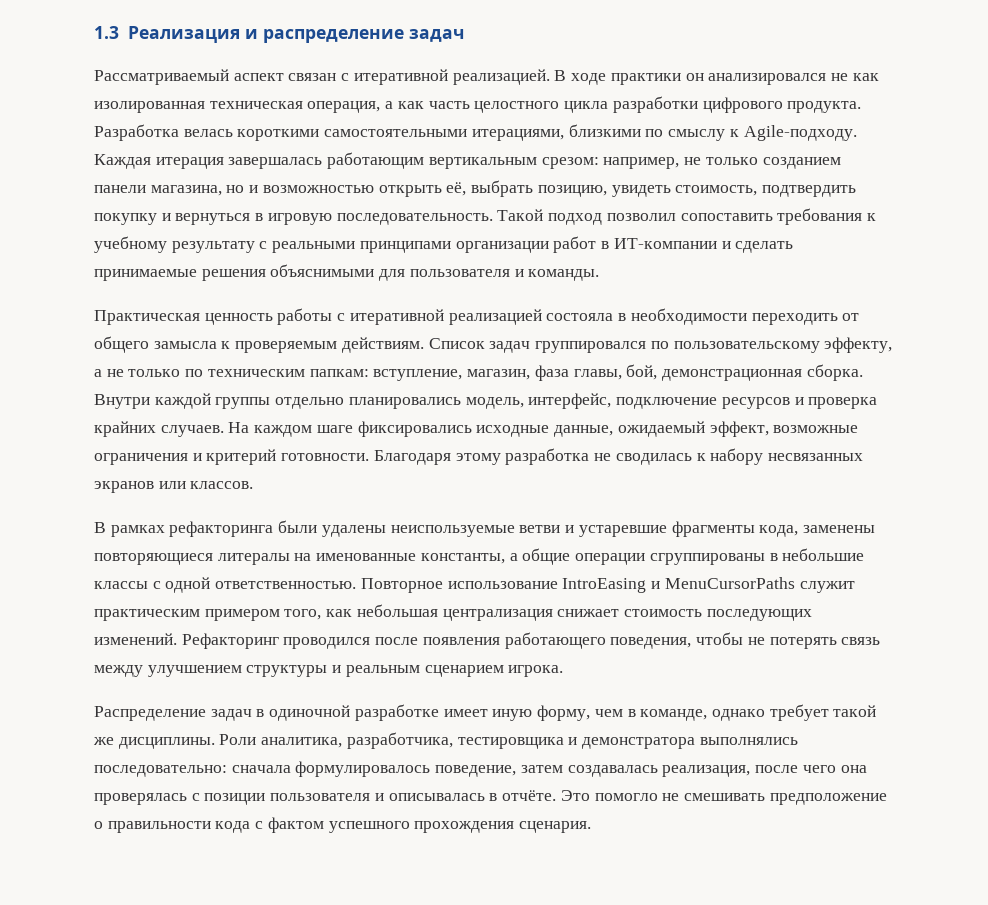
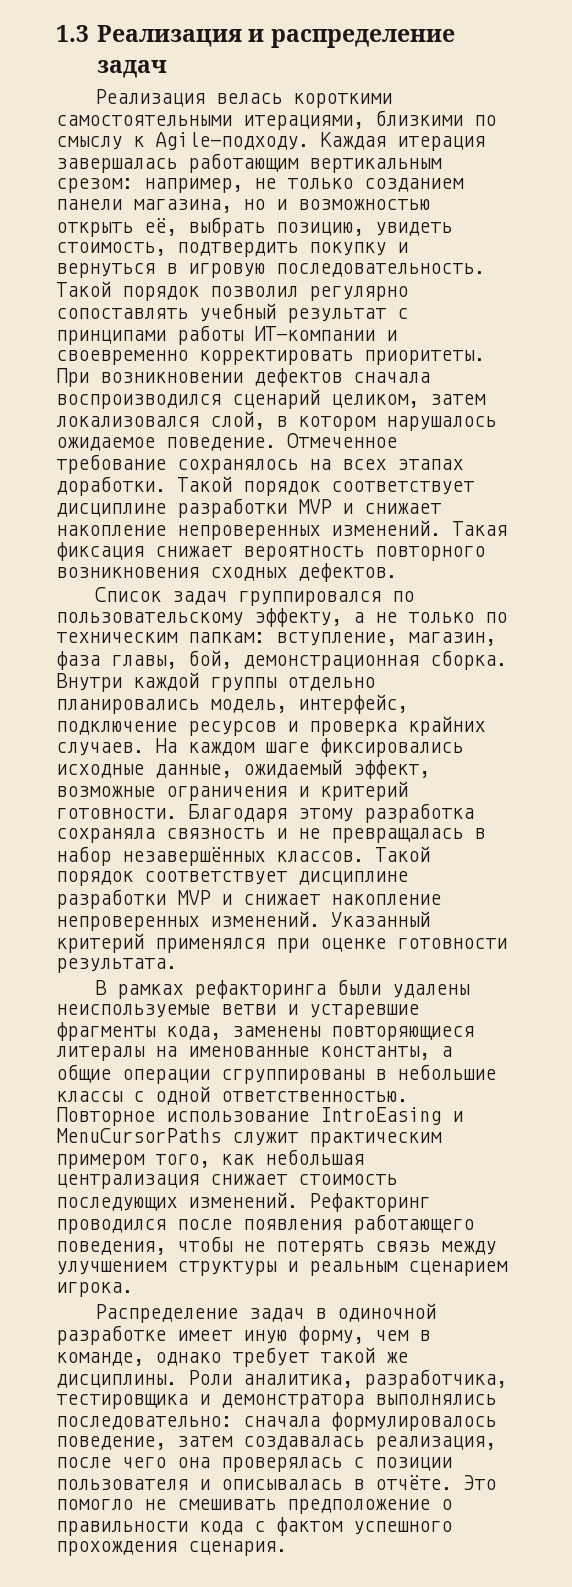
[94,69,879,85] [94,96,862,113] [94,124,179,141] Рассматриваемый аспект связан с итеративной реализацией. В ходе практики он анализировался не как изолированная техническая операция, а как часть целостного цикла разработки цифрового продукта. Разработка -> [94,89,205,107] Реализация
[548,208,876,225] [94,236,794,253] [94,264,600,281] [94,308,860,325] [94,336,424,353] подход позволил сопоставить требования к учебному результату с реальными принципами организации работ в ИТ-компании и сделать принимаемые решения объяснимыми для пользователя и команды. // Практическая ценность работы с итеративной реализацией состояла в необходимости переходить от общего замысла к проверяемым действиям. -> [122,286,408,301] [56,303,408,323] [56,325,397,345] [56,350,485,365] [56,368,430,387] [56,389,486,409] [56,411,496,431] [56,433,397,451] [56,454,463,474] [56,476,474,496] [56,498,441,518] [56,520,507,540] [56,542,485,561] [56,563,397,582] порядок позволил регулярно сопоставлять учебный результат с принципами работы ИТ-компании и своевременно корректировать приоритеты. При возникновении дефектов сначала воспроизводился сценарий целиком, затем локализовался слой, в котором нарушалось ожидаемое поведение. Отмеченное требование сохранялось на всех этапах доработки. Такой порядок соответствует дисциплине разработки MVP и снижает накопление непроверенных изменений. Такая фиксация снижает вероятность повторного возникновения сходных дефектов. //
[594,448,863,465] [94,481,254,493] не сводилась к набору несвязанных экранов или классов. -> [56,828,485,843] [56,846,430,866] [56,871,408,886] [56,889,441,909] [56,911,430,931] [56,933,507,953] [56,958,177,973] сохраняла связность и не превращалась в набор незавершённых классов. Такой порядок соответствует дисциплине разработки MVP и снижает накопление непроверенных изменений. Указанный критерий применялся при оценке готовности результата.

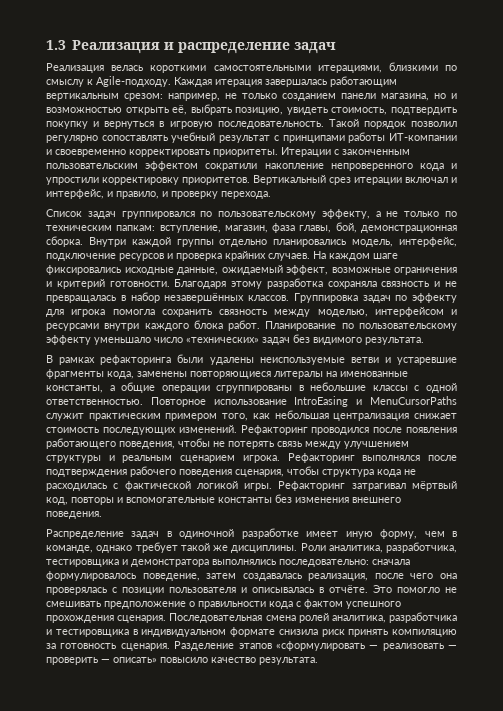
[56,368,430,387] [56,389,486,409] [56,411,496,431] [56,433,397,451] [56,454,463,474] [56,476,474,496] [56,498,441,518] [56,520,507,540] [56,542,485,561] [56,563,397,582] При возникновении дефектов сначала воспроизводился сценарий целиком, затем локализовался слой, в котором нарушалось ожидаемое поведение. Отмеченное требование сохранялось на всех этапах доработки. Такой порядок соответствует дисциплине разработки MVP и снижает накопление непроверенных изменений. Такая фиксация снижает вероятность повторного возникновения сходных дефектов. -> [281,147,410,157] [46,161,458,171] [46,175,457,185] [46,189,271,199] Итерации с законченным пользовательским эффектом сократили накопление непроверенного кода и упростили корректировку приоритетов. Вертикальный срез итерации включал и интерфейс, и правило, и проверку перехода.
[375,846,430,862] [56,871,408,886] [56,889,441,909] [56,911,430,931] [56,933,507,953] Такой порядок соответствует дисциплине разработки MVP и снижает накопление непроверенных изменений. Указанный критерий применялся при оценке готовности -> [293,293,457,303] [46,307,457,317] [46,320,457,331] [46,334,362,345] Группировка задач по эффекту для игрока помогла сохранить связность между моделью, интерфейсом и ресурсами внутри каждого блока работ. Планирование по пользовательскому эффекту уменьшало число «технических» задач без видимого
(133, 1289) none -> [287,453,457,463] [46,466,416,477] [46,481,457,491] [46,494,401,505] [46,511,102,519] Рефакторинг выполнялся после подтверждения рабочего поведения сценария, чтобы структура кода не расходилась с фактической логикой игры. Рефакторинг затрагивал мёртвый код, повторы и вспомогательные константы без изменения внешнего поведения.
(287, 1548) none -> [169,612,457,623] [46,627,457,637] [46,641,457,651] [46,657,318,665] Последовательная смена ролей аналитика, разработчика и тестировщика в индивидуальном формате снизила риск принять компиляцию за готовность сценария. Разделение этапов «сформулировать — реализовать — проверить — описать» повысило качество результата.

